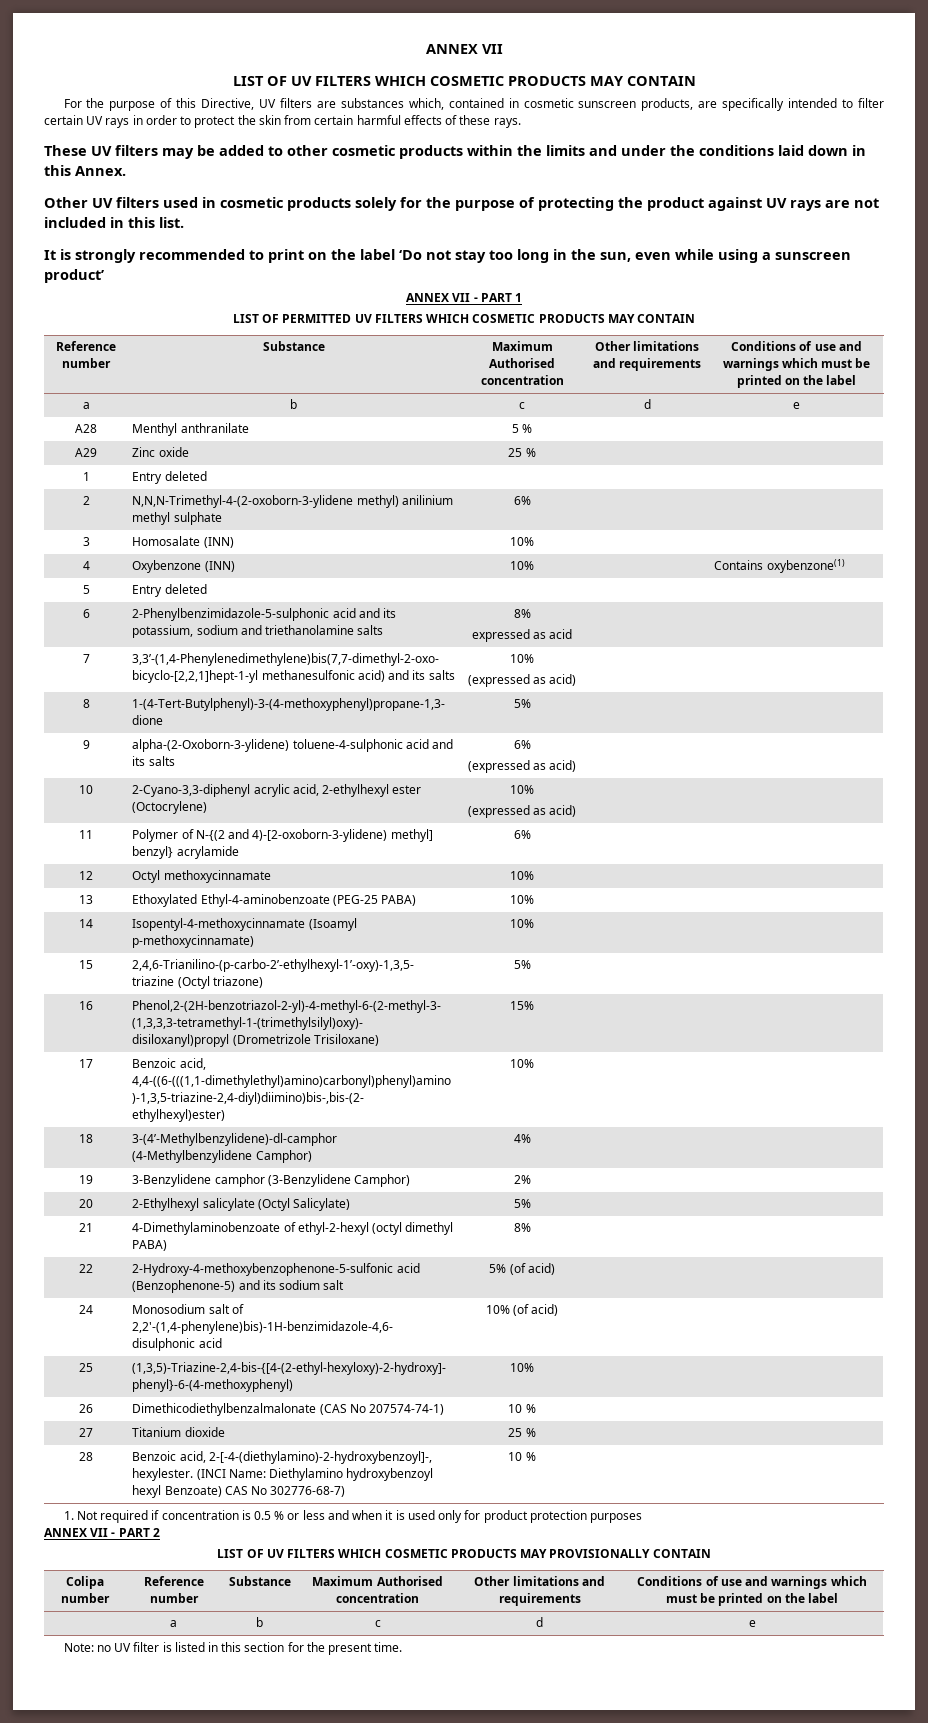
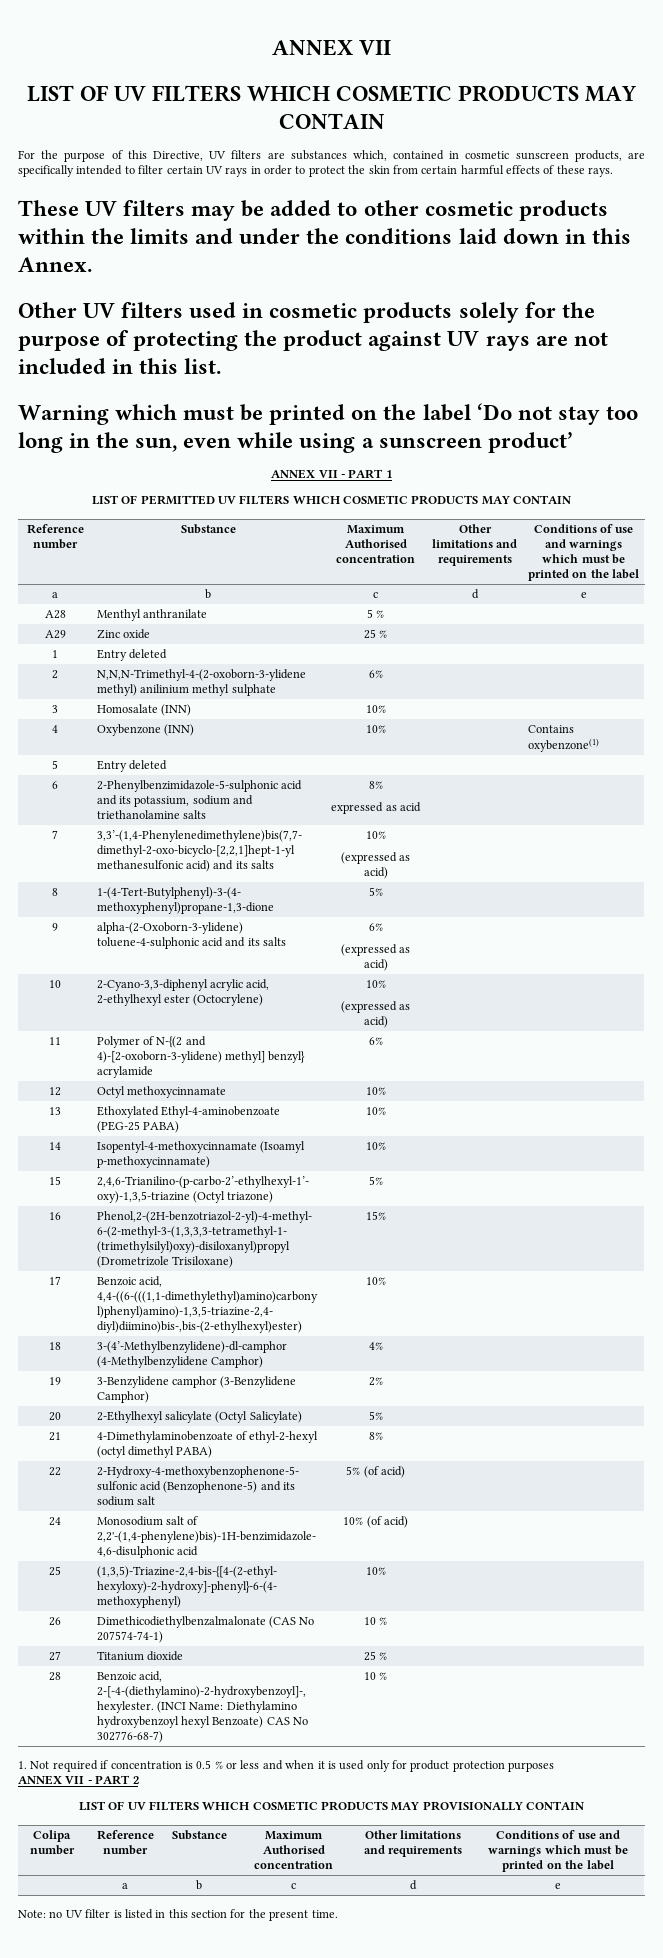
[44,249,304,263] It is strongly recommended to print -> [18,404,346,425] Warning which must be printed

